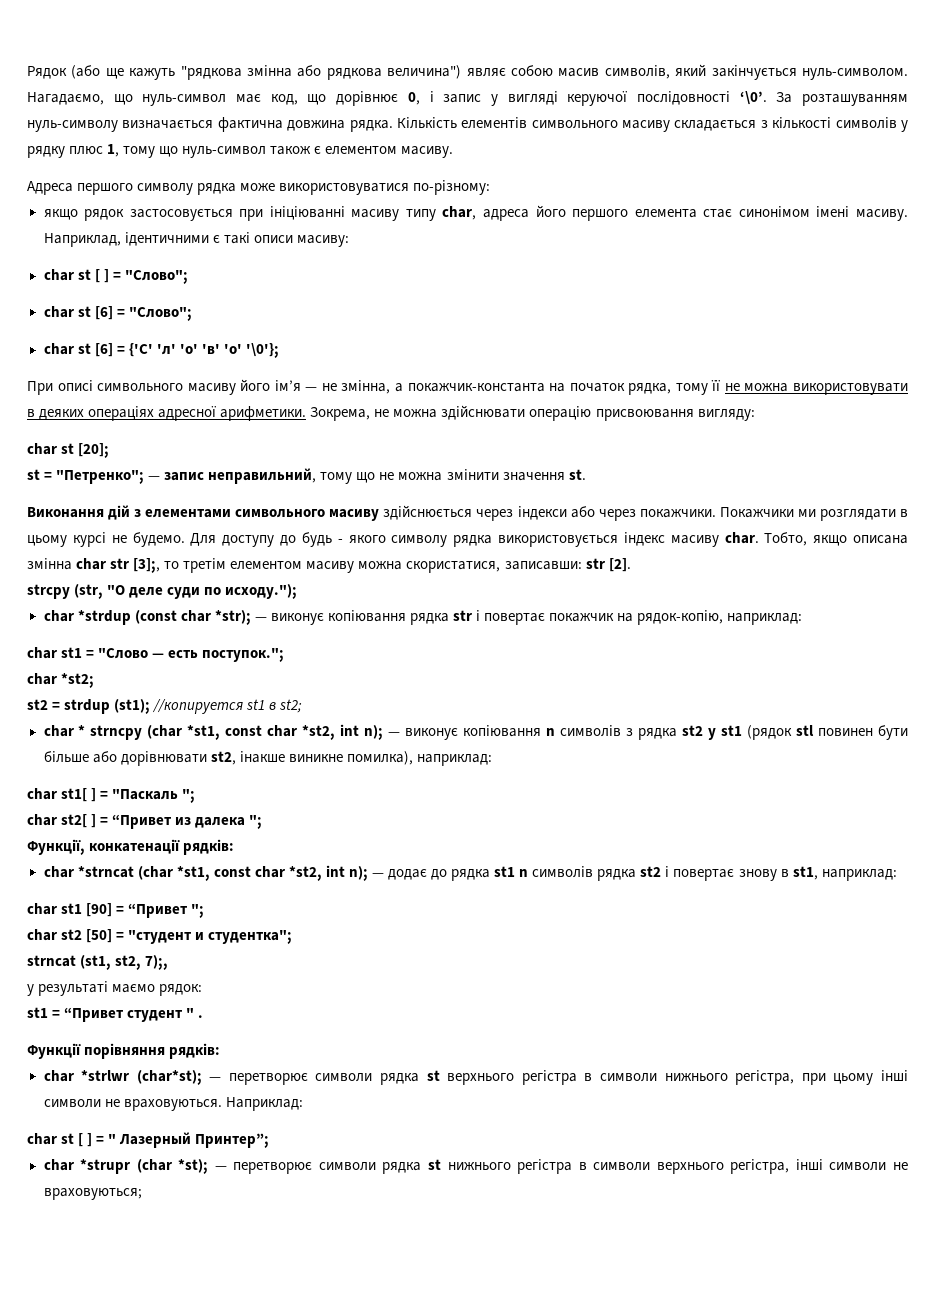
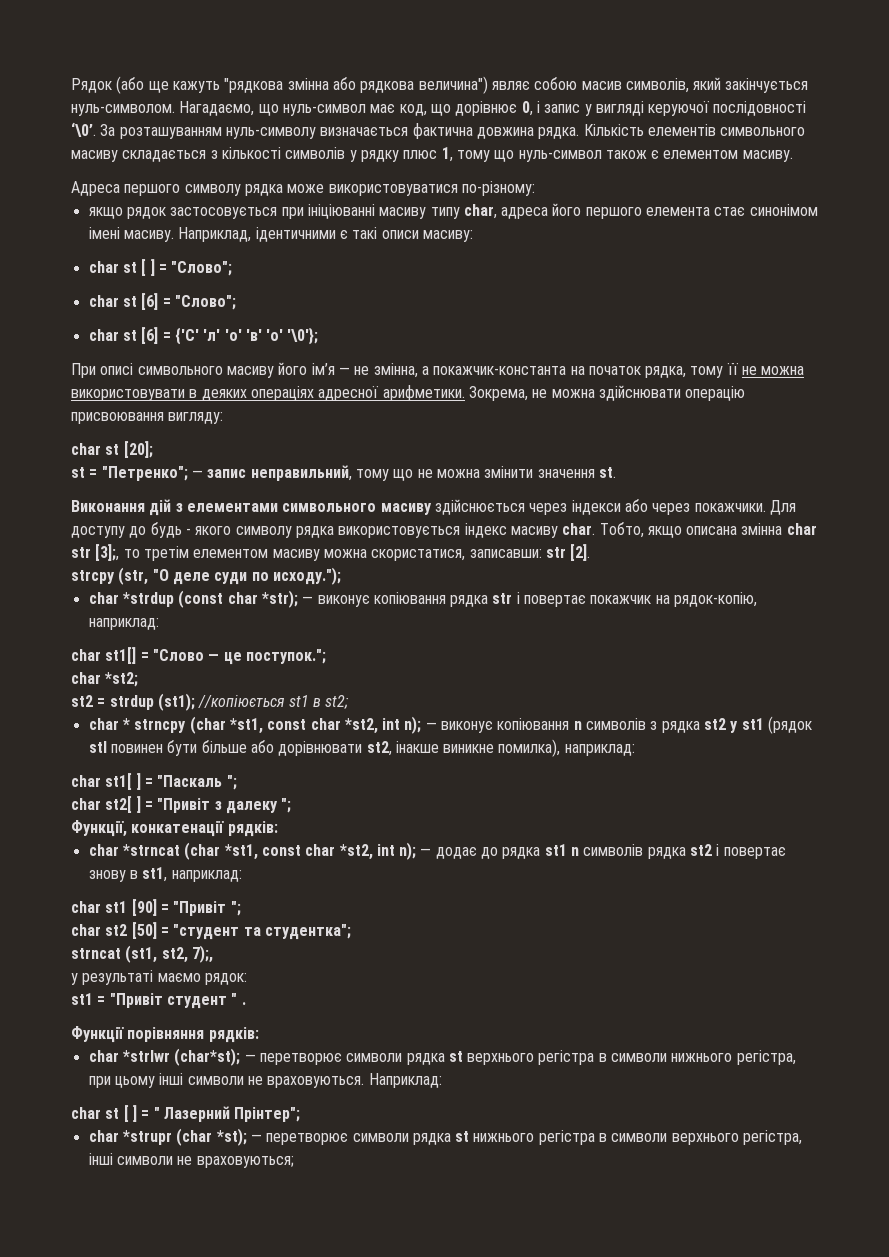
[719,507,909,521] [27,532,185,547] Покажчики ми розглядати в цьому курсі не будемо. -> (766, 507) none
[61,647,83,658] st1 -> [105,647,137,664] st1[]
[168,650,199,658] есть -> [223,652,242,665] це
[152,699,244,714] //копируется -> [198,695,286,708] //копіюється
[112,814,246,829] “Привет из далека -> [157,798,278,814] "Привіт з далеку
[128,903,188,918] “Привет -> [173,901,227,916] "Привіт
[195,932,205,940] и -> [243,927,261,936] та
[64,1007,124,1022] “Привет -> [109,993,163,1008] "Привіт
[119,1132,270,1148] Лазерный Принтер”; -> [163,1106,301,1122] Лазерний Прінтер";

